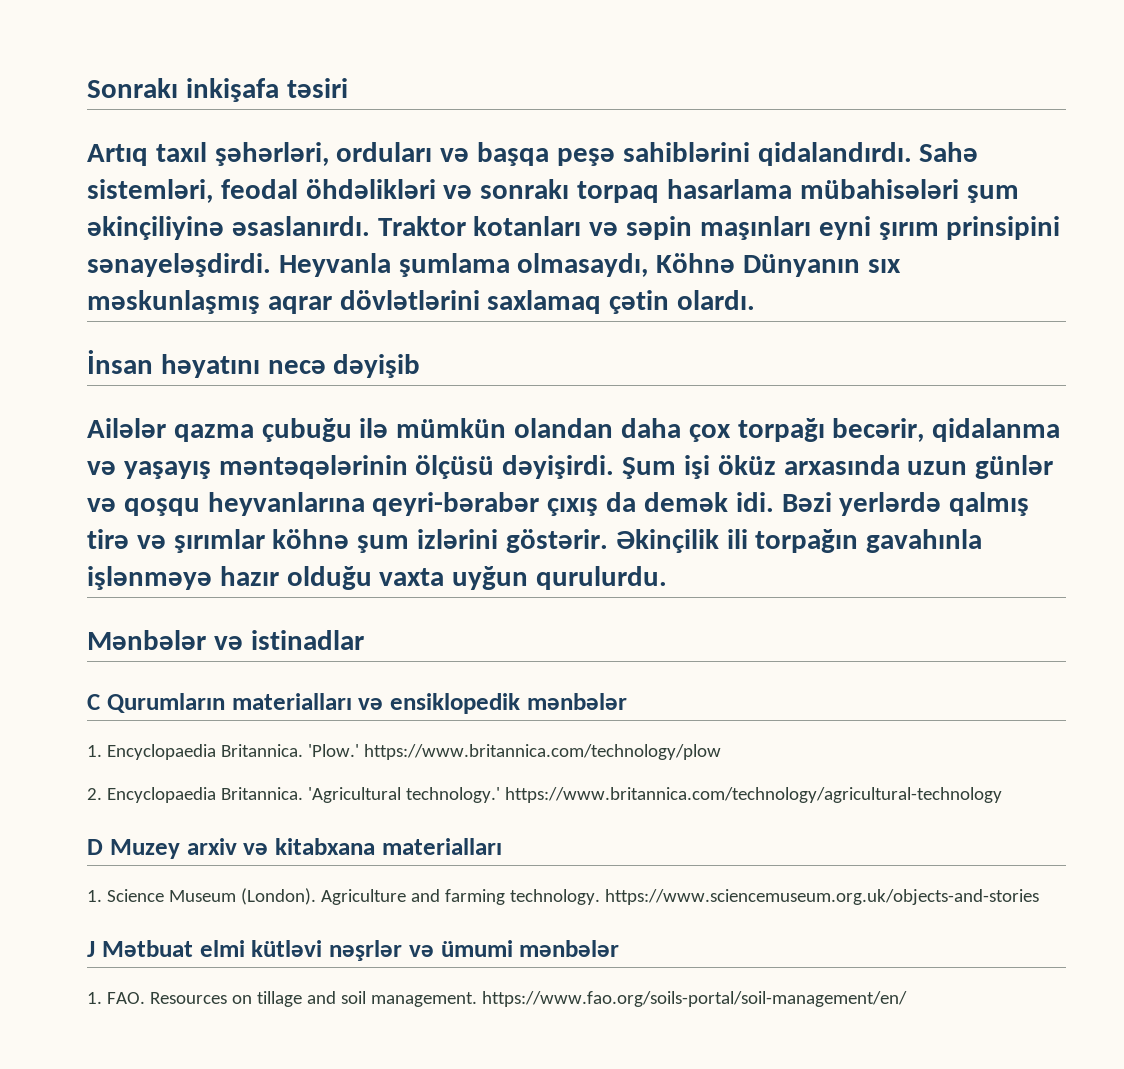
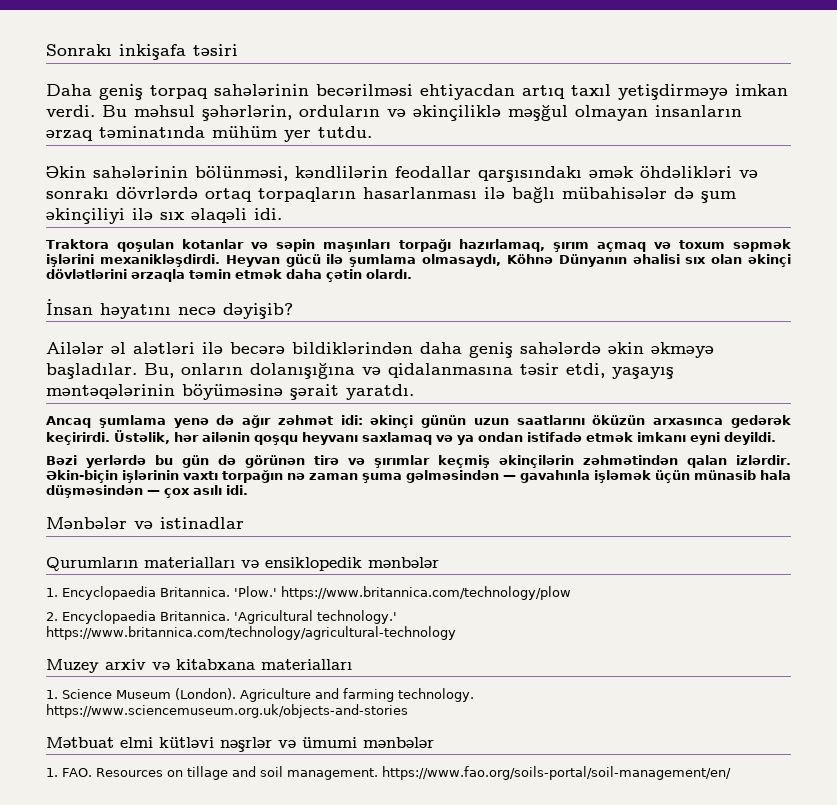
[87,142,979,166] [87,179,1019,203] [87,216,1061,240] [87,253,901,277] [87,290,602,314] Artıq taxıl şəhərləri, orduları və başqa peşə sahiblərini qidalandırdı. Sahə sistemləri, feodal öhdəlikləri və sonrakı torpaq hasarlama mübahisələri şum əkinçiliyinə əsaslanırdı. Traktor kotanları və səpin maşınları eyni şırım prinsipini sənayeləşdirdi. Heyvanla şumlama olmasaydı, Köhnə Dünyanın sıx məskunlaşmış aqrar dövlətlərini saxlamaq -> [46,84,788,100] [46,105,742,121] [46,126,372,142] [46,166,758,182] [46,187,736,203] [46,208,282,224] [46,239,791,252] [46,254,792,267] [46,269,322,282] Daha geniş torpaq sahələrinin becərilməsi ehtiyacdan artıq taxıl yetişdirməyə imkan verdi. Bu məhsul şəhərlərin, orduların və əkinçiliklə məşğul olmayan insanların ərzaq təminatında mühüm yer tutdu. // Əkin sahələrinin bölünməsi, kəndlilərin feodallar qarşısındakı əmək öhdəlikləri və sonrakı dövrlərdə ortaq torpaqların hasarlanması ilə bağlı mübahisələr də şum əkinçiliyi ilə sıx əlaqəli idi. // Traktora qoşulan kotanlar və səpin maşınları torpağı hazırlamaq, şırım açmaq və toxum səpmək işlərini mexanikləşdirdi. Heyvan gücü ilə şumlama olmasaydı, Köhnə Dünyanın əhalisi sıx olan əkinçi dövlətlərini ərzaqla təmin etmək daha
[333,354,421,378] dəyişib -> [223,303,293,319] dəyişib?
[173,418,1061,442] [87,455,1054,479] [87,492,1030,516] [87,529,983,553] [87,566,668,590] qazma çubuğu ilə mümkün olandan daha çox torpağı becərir, qidalanma və yaşayış məntəqələrinin ölçüsü dəyişirdi. Şum işi öküz arxasında uzun günlər və qoşqu heyvanlarına qeyri-bərabər çıxış da demək idi. Bəzi yerlərdə qalmış tirə və şırımlar köhnə şum izlərini göstərir. Əkinçilik ili torpağın gavahınla işlənməyə hazır olduğu vaxta uyğun qurulurdu. -> [111,342,714,358] [46,363,674,379] [46,384,414,400] [46,415,791,428] [46,430,776,445] [46,455,792,468] [46,470,791,483] [46,485,248,498] əl alətləri ilə becərə bildiklərindən daha geniş sahələrdə əkin əkməyə başladılar. Bu, onların dolanışığına və qidalanmasına təsir etdi, yaşayış məntəqələrinin böyüməsinə şərait yaratdı. // Ancaq şumlama yenə də ağır zəhmət idi: əkinçi günün uzun saatlarını öküzün arxasınca gedərək keçirirdi. Üstəlik, hər ailənin qoşqu heyvanı saxlamaq və ya ondan istifadə etmək imkanı eyni deyildi. // Bəzi yerlərdə bu gün də görünən tirə və şırımlar keçmiş əkinçilərin zəhmətindən qalan izlərdir. Əkin-biçin işlərinin vaxtı torpağın nə zaman şuma gəlməsindən — gavahınla işləmək üçün münasib hala düşməsindən — çox asılı idi.
[87,694,100,710] C -> (244, 523) none
[87,839,103,855] D -> (456, 633) none
[87,941,95,957] J -> (408, 711) none

